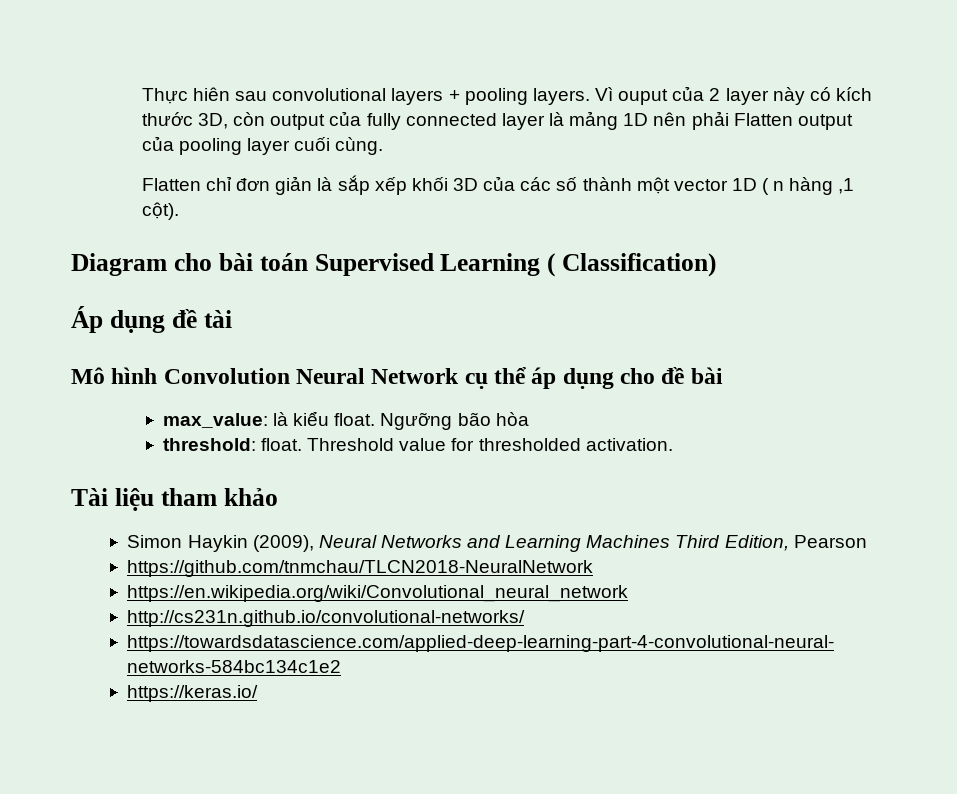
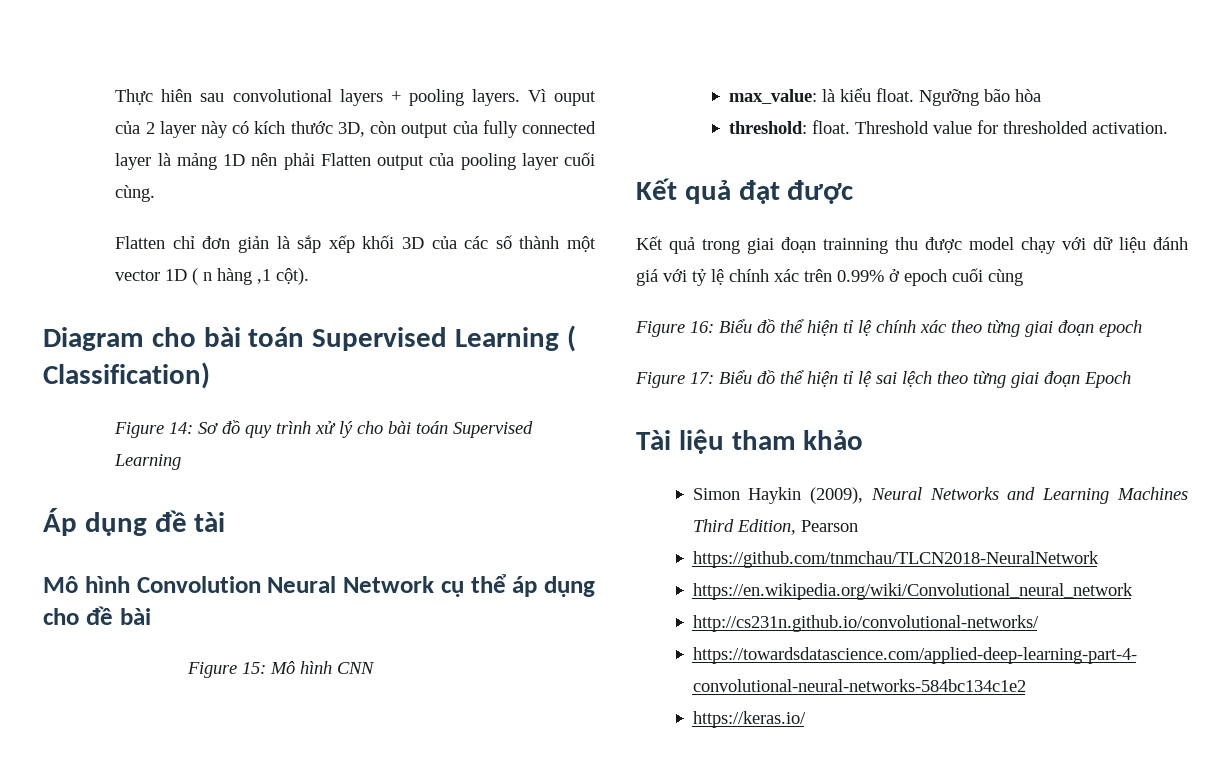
(717, 265) none -> [114,420,534,438] [114,454,182,470] // Figure 14: Sơ đồ quy trình xử lý cho bài toán Supervised Learning
(723, 375) none -> [186,661,375,678] // Figure 15: Mô hình CNN
(673, 444) none -> [636,178,854,204] [636,236,1188,254] [636,268,1023,286] [635,319,1142,337] [635,370,1131,388] // Kết quả đạt được // Kết quả trong giai đoạn trainning thu được model chạy với dữ liệu đánh giá với tỷ lệ chính xác trên 0.99% ở epoch cuối cùng // Figure 16: Biểu đồ thể hiện tỉ lệ chính xác theo từng giai đoạn epoch // Figure 17: Biểu đồ thể hiện tỉ lệ sai lệch theo từng giai đoạn Epoch

